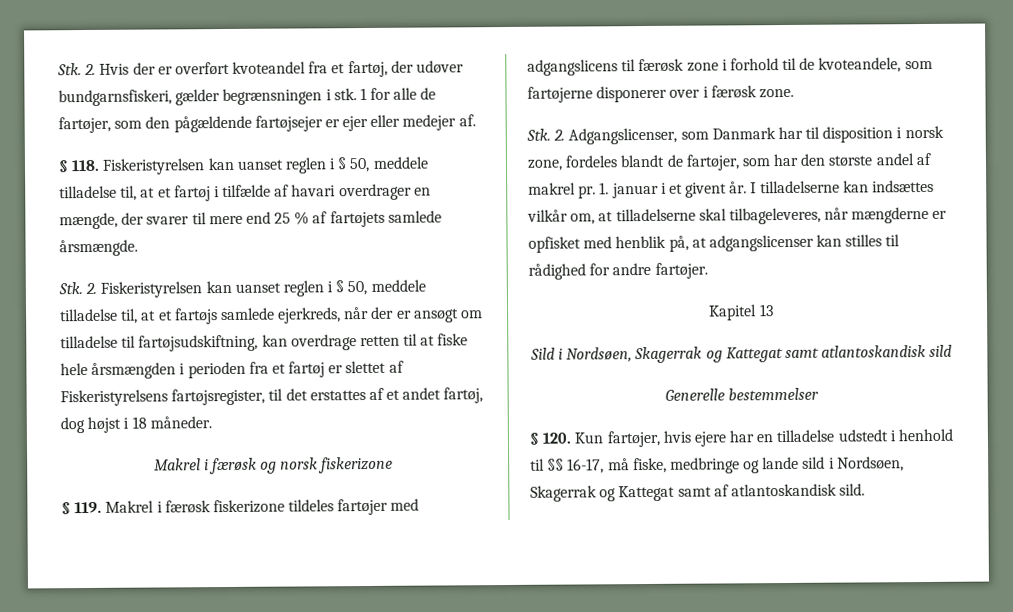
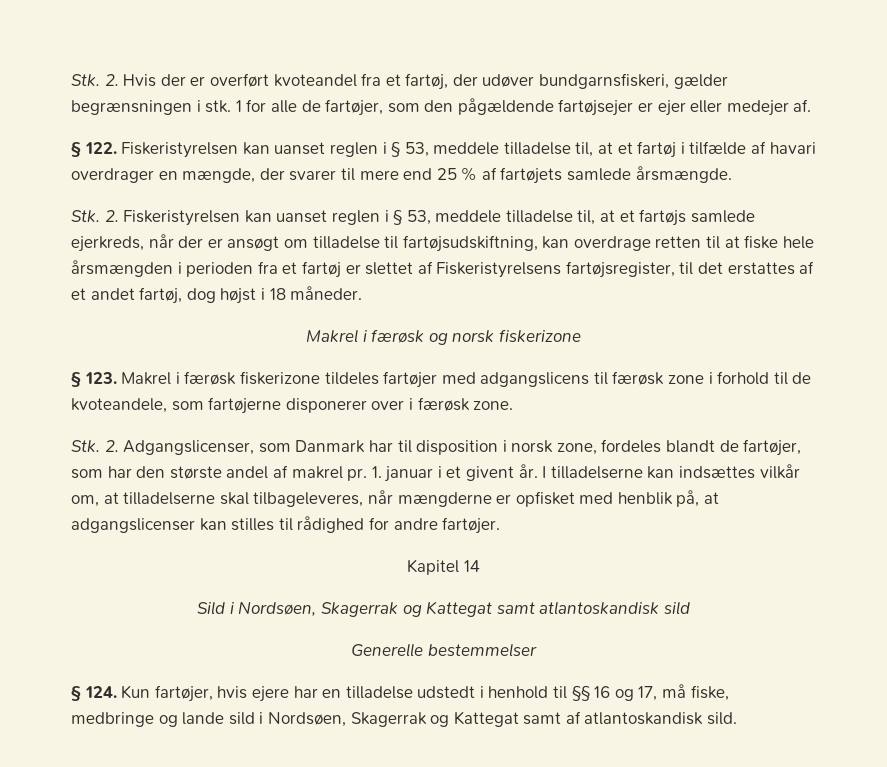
[71,157,371,175] 118. Fiskeristyrelsen kan uanset reglen i § 50, -> [84,141,429,158] 122. Fiskeristyrelsen kan uanset reglen i § 53,
[347,280,368,296] 50, -> [406,210,431,225] 53,
[74,501,103,514] 119. -> [84,372,117,384] 123.
[758,304,774,317] 13 -> [463,560,480,572] 14
[542,432,572,444] 120. -> [84,686,117,698] 124.
[567,458,605,474] 16-17, -> [594,686,658,701] 16 og 17,

